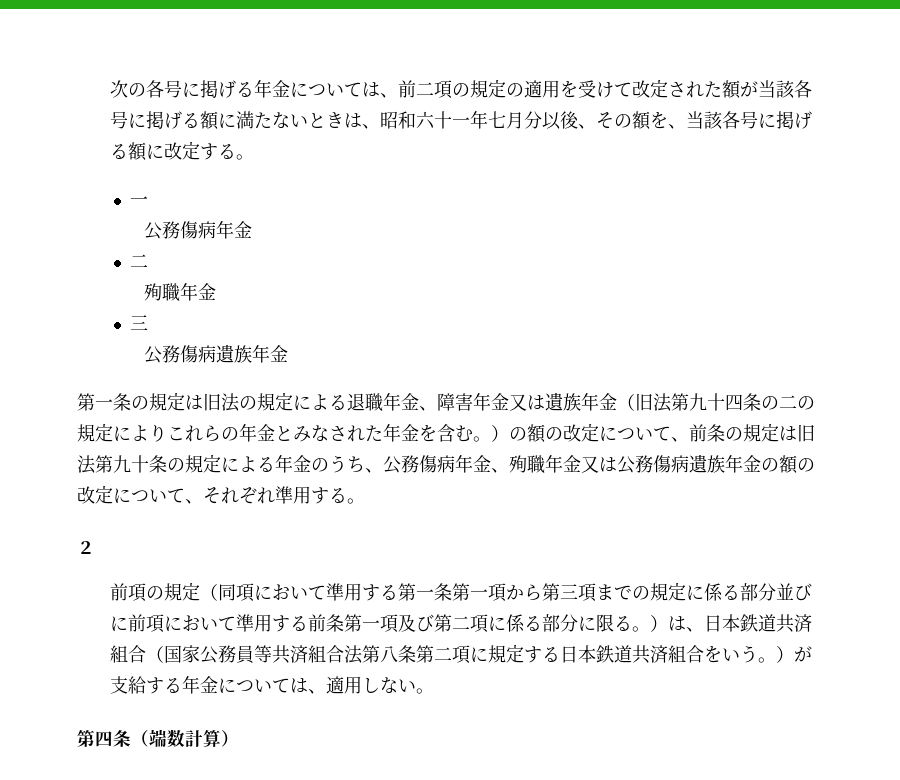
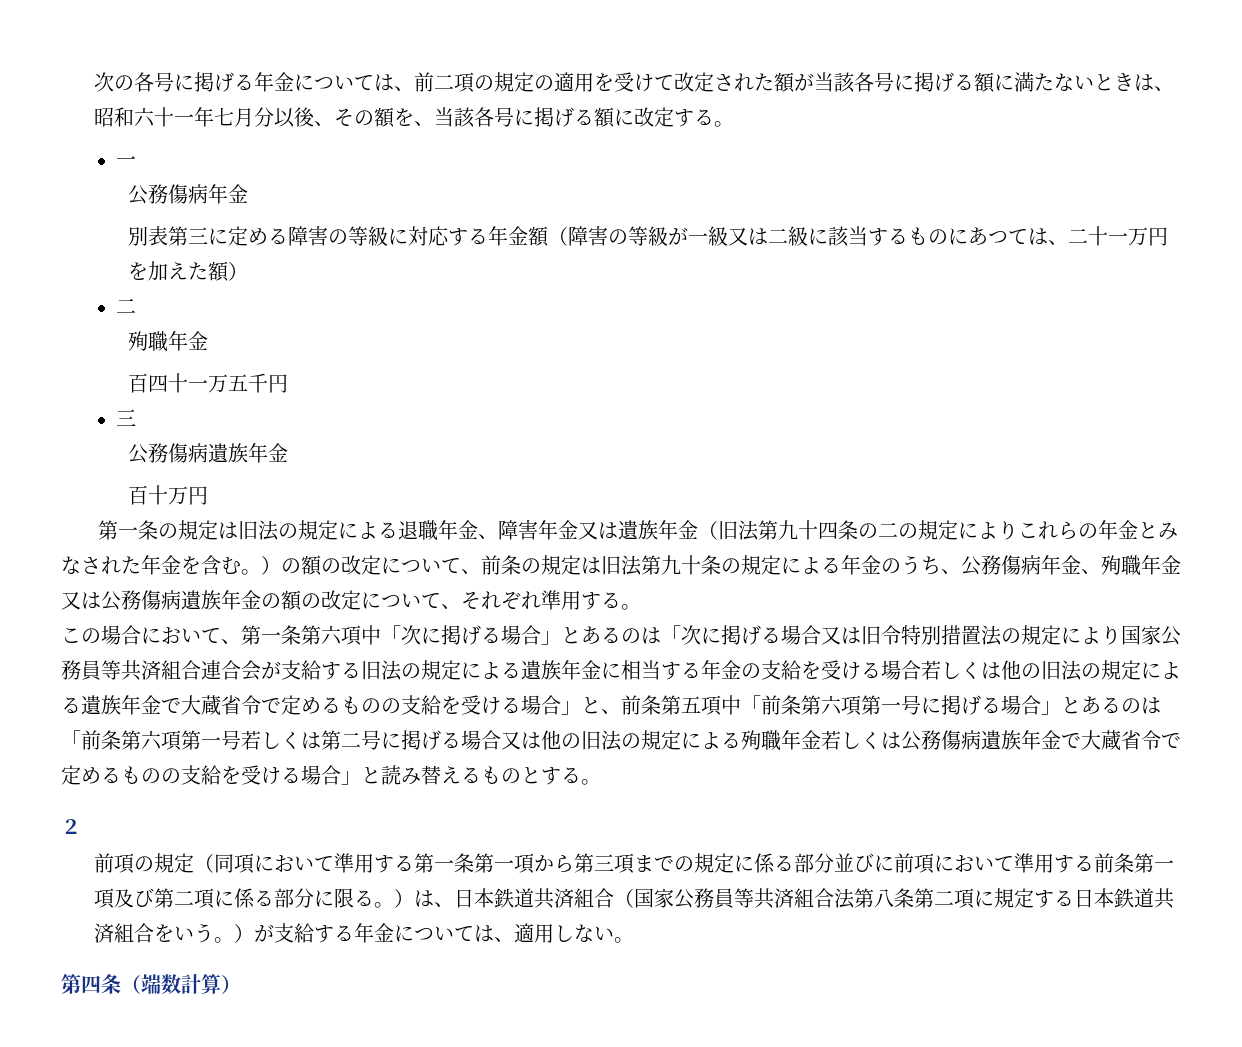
(252, 229) none -> [127,226,1168,247] [127,261,248,282] // 別表第三に定める障害の等級に対応する年金額（障害の等級が一級又は二級に該当するものにあつては、二十一万円を加えた額）
(216, 291) none -> [127,373,288,393] // 百四十一万五千円
(288, 353) none -> [127,485,208,505] // 百十万円
(365, 501) none -> [61,625,1181,646] [61,660,1181,681] [61,695,1161,716] [61,730,1181,751] [61,765,601,785] // この場合において、第一条第六項中「次に掲げる場合」とあるのは「次に掲げる場合又は旧令特別措置法の規定により国家公務員等共済組合連合会が支給する旧法の規定による遺族年金に相当する年金の支給を受ける場合若しくは他の旧法の規定による遺族年金で大蔵省令で定めるものの支給を受ける場合」と、前条第五項中「前条第六項第一号に掲げる場合」とあるのは「前条第六項第一号若しくは第二号に掲げる場合又は他の旧法の規定による殉職年金若しくは公務傷病遺族年金で大蔵省令で定めるものの支給を受ける場合」と読み替えるものとする。

